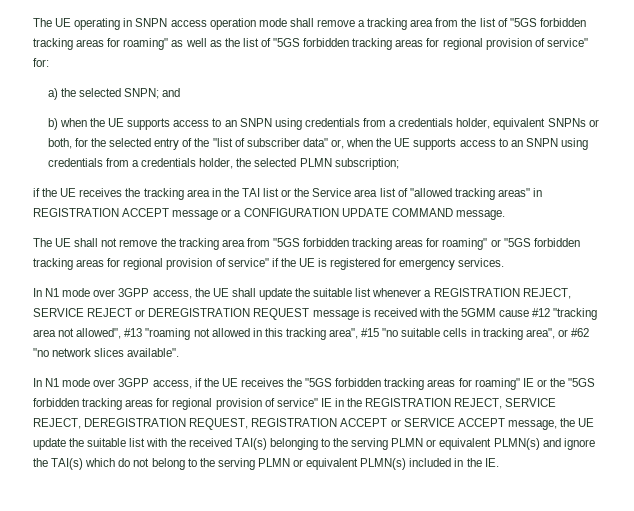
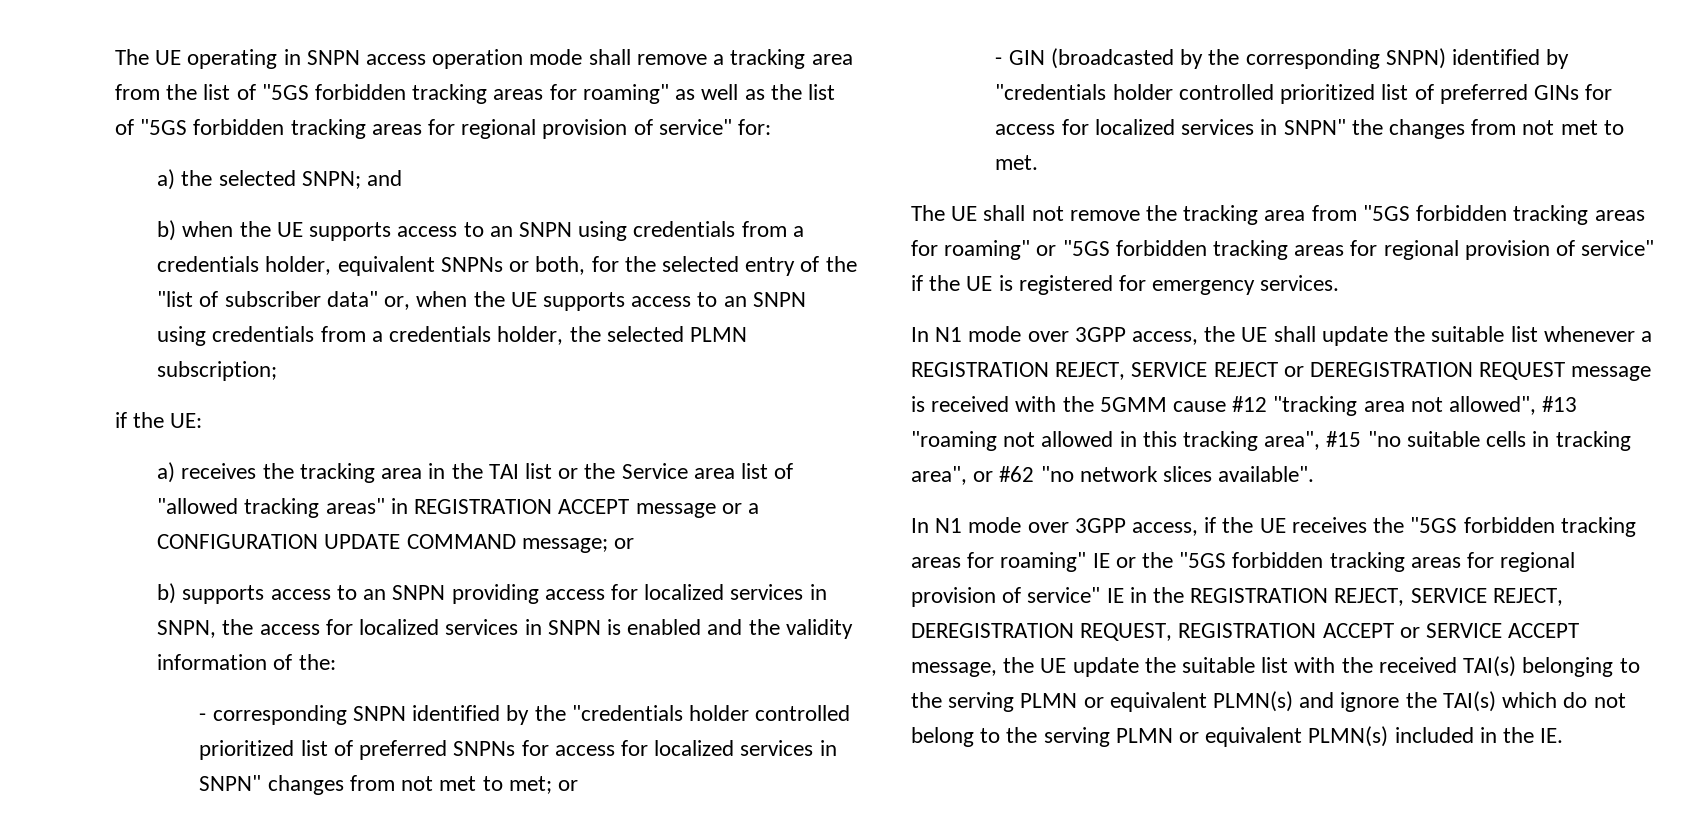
[60,188,77,197] UE -> [170,413,203,428] [157,462,176,483] UE: // a)
[455,210,505,220] message. -> [521,538,635,553] [157,583,827,604] [157,619,853,639] [157,654,336,670] [199,705,851,725] [199,740,837,760] [199,775,578,795] [995,48,1570,69] [995,84,1613,104] [995,119,1624,139] [995,155,1039,170] message; or // b) supports access to an SNPN providing access for localized services in SNPN, the access for localized services in SNPN is enabled and the validity information of the: // - corresponding SNPN identified by the "credentials holder controlled prioritized list of preferred SNPNs for access for localized services in SNPN" changes from not met to met; or // - GIN (broadcasted by the corresponding SNPN) identified by "credentials holder controlled prioritized list of preferred GINs for access for localized services in SNPN" the changes from not met to met.

